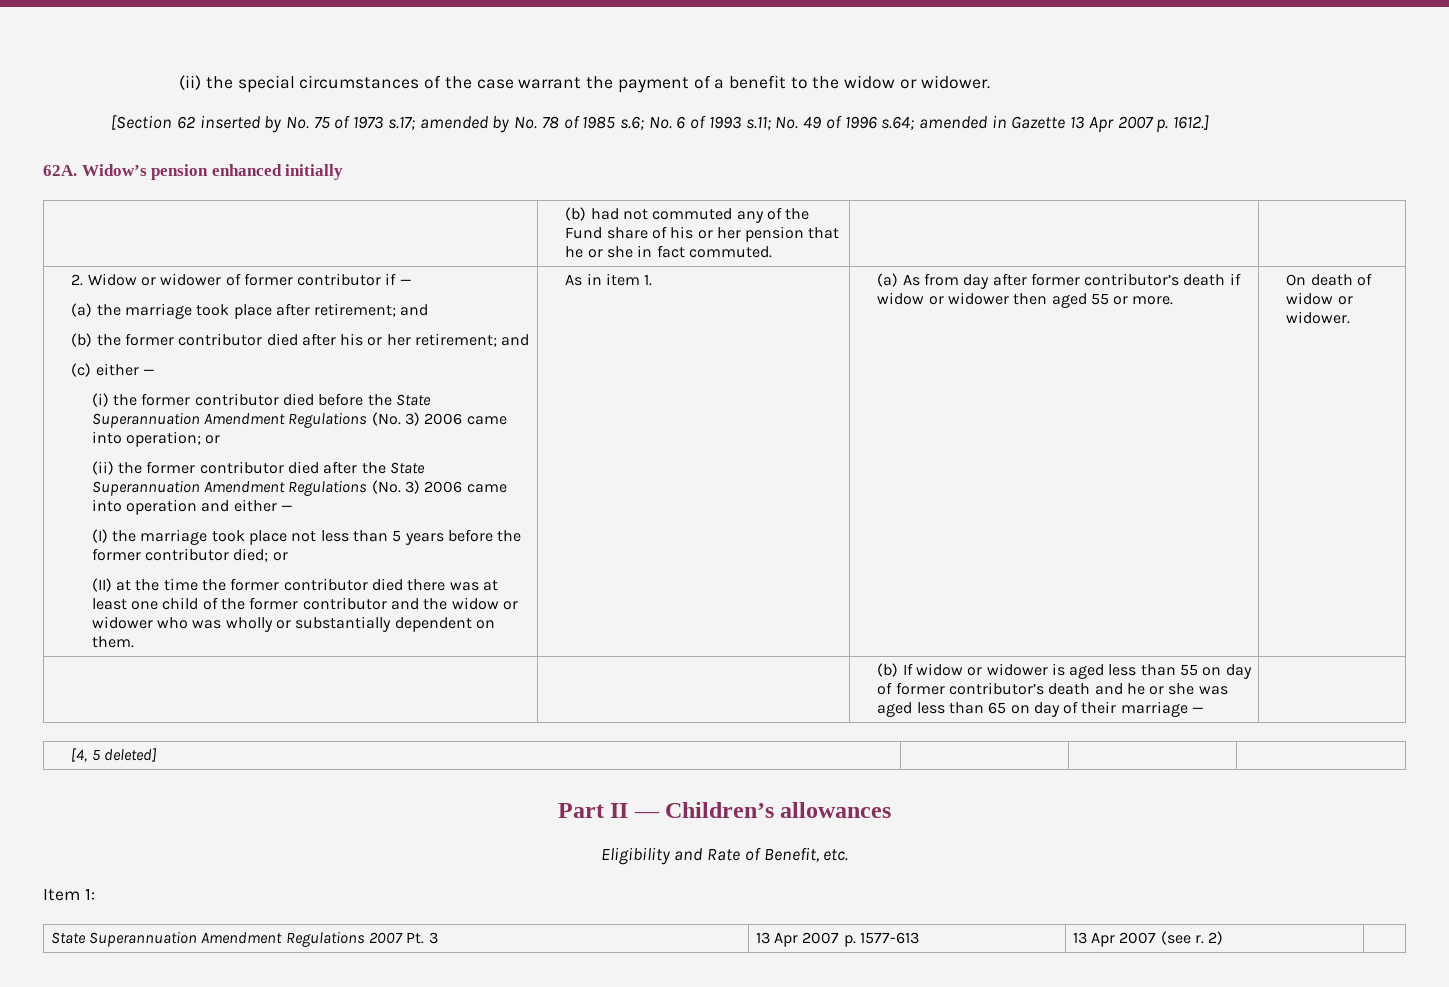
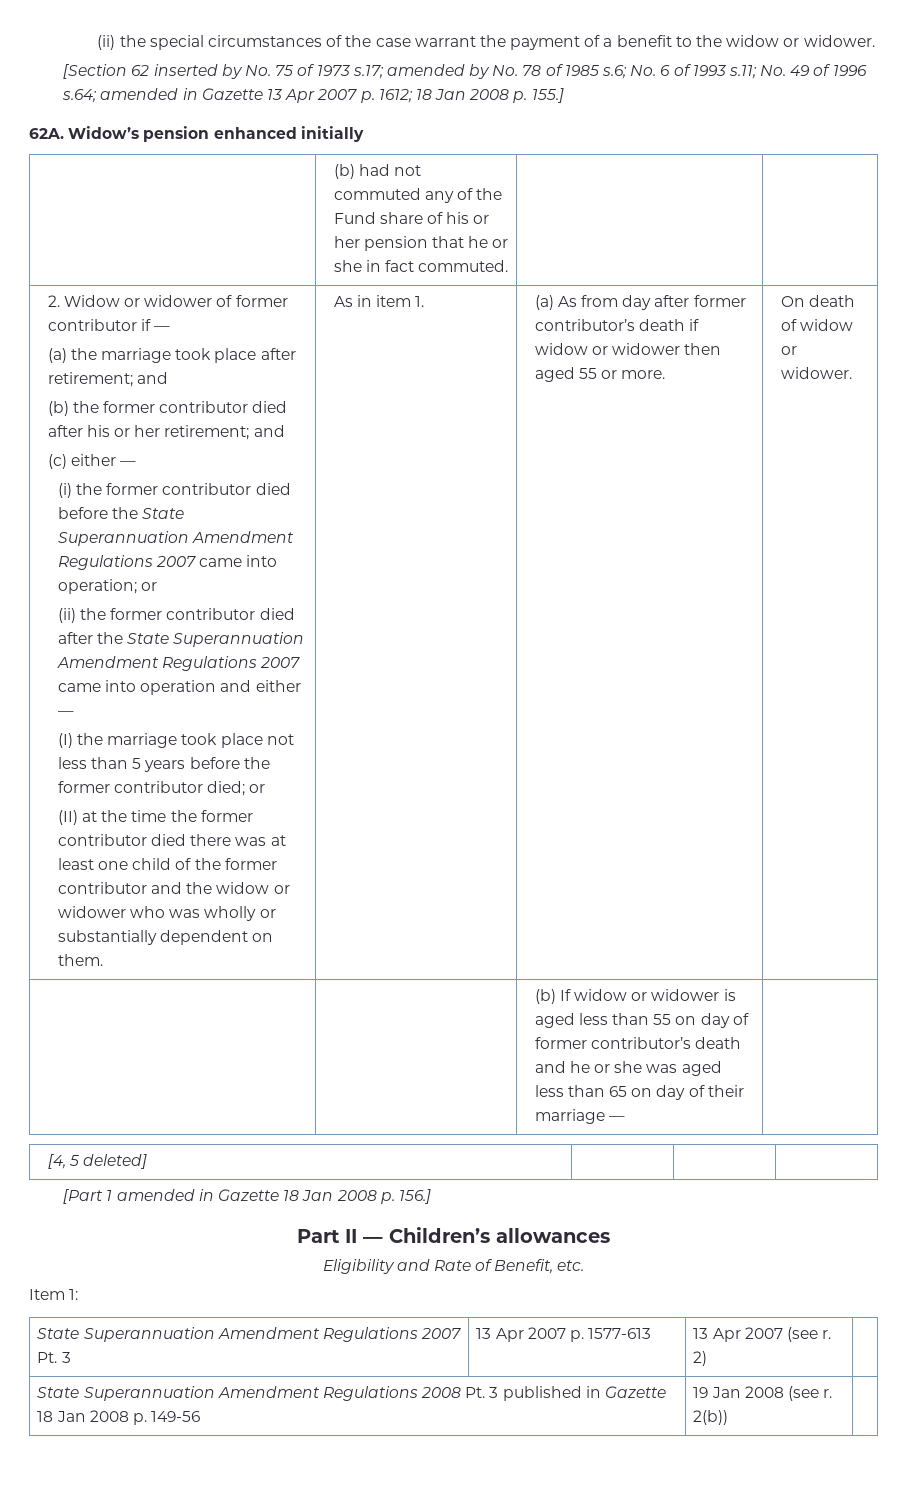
[1173,115,1210,130] 1612.] -> [378,88,564,103] 1612; 18 Jan 2008 p. 155.]
[371,412,463,426] (No. 3) 2006 -> [156,556,197,567] 2007
[371,480,463,494] (No. 3) 2006 -> [260,657,301,668] 2007
(157, 755) none -> [63,1189,431,1204] // [Part 1 amended in Gazette 18 Jan 2008 p. 156.]
(1224, 938) none -> [37,1386,666,1401] [37,1410,201,1425] [693,1386,833,1401] [693,1410,729,1425] // State Superannuation Amendment Regulations 2008 Pt. 3 published in Gazette 18 Jan 2008 p. 149-56 | 19 Jan 2008 (see r. 2(b)) |

